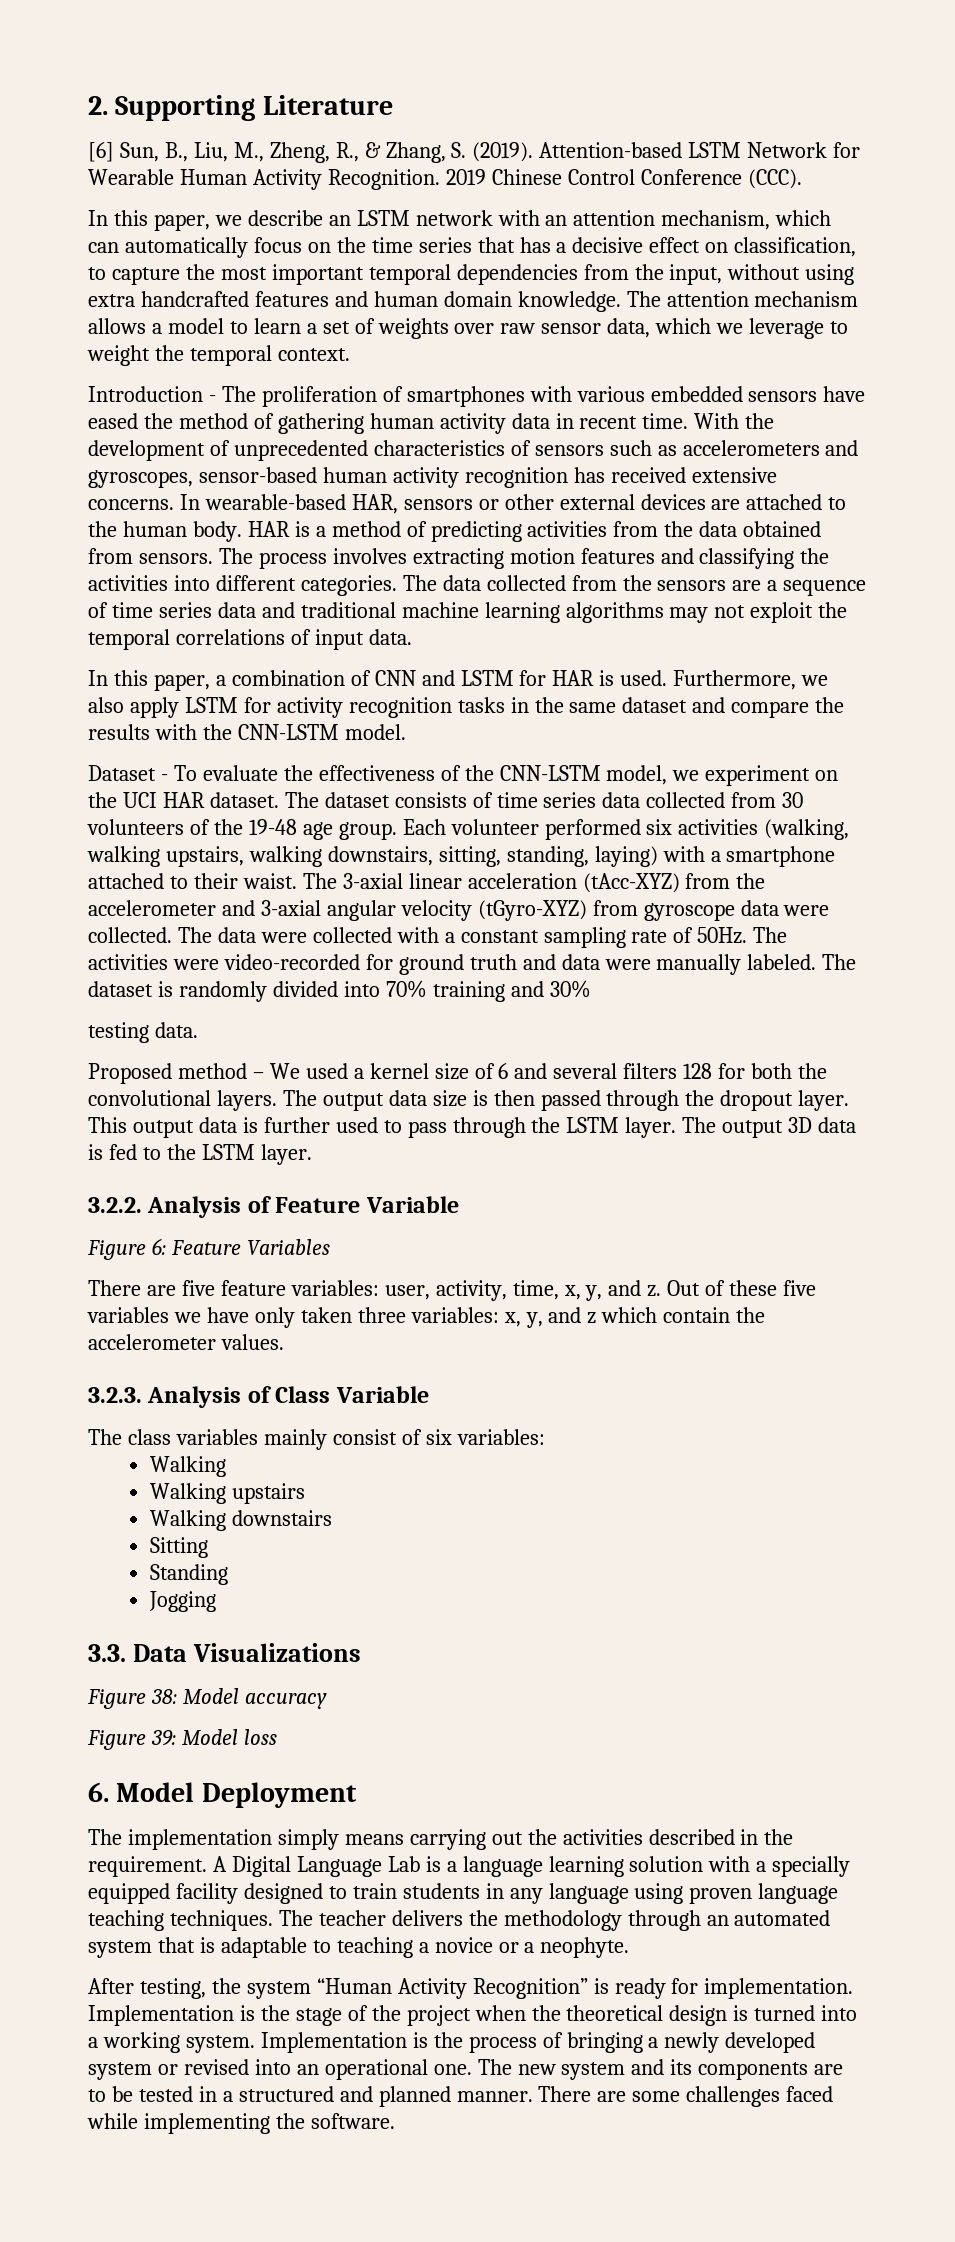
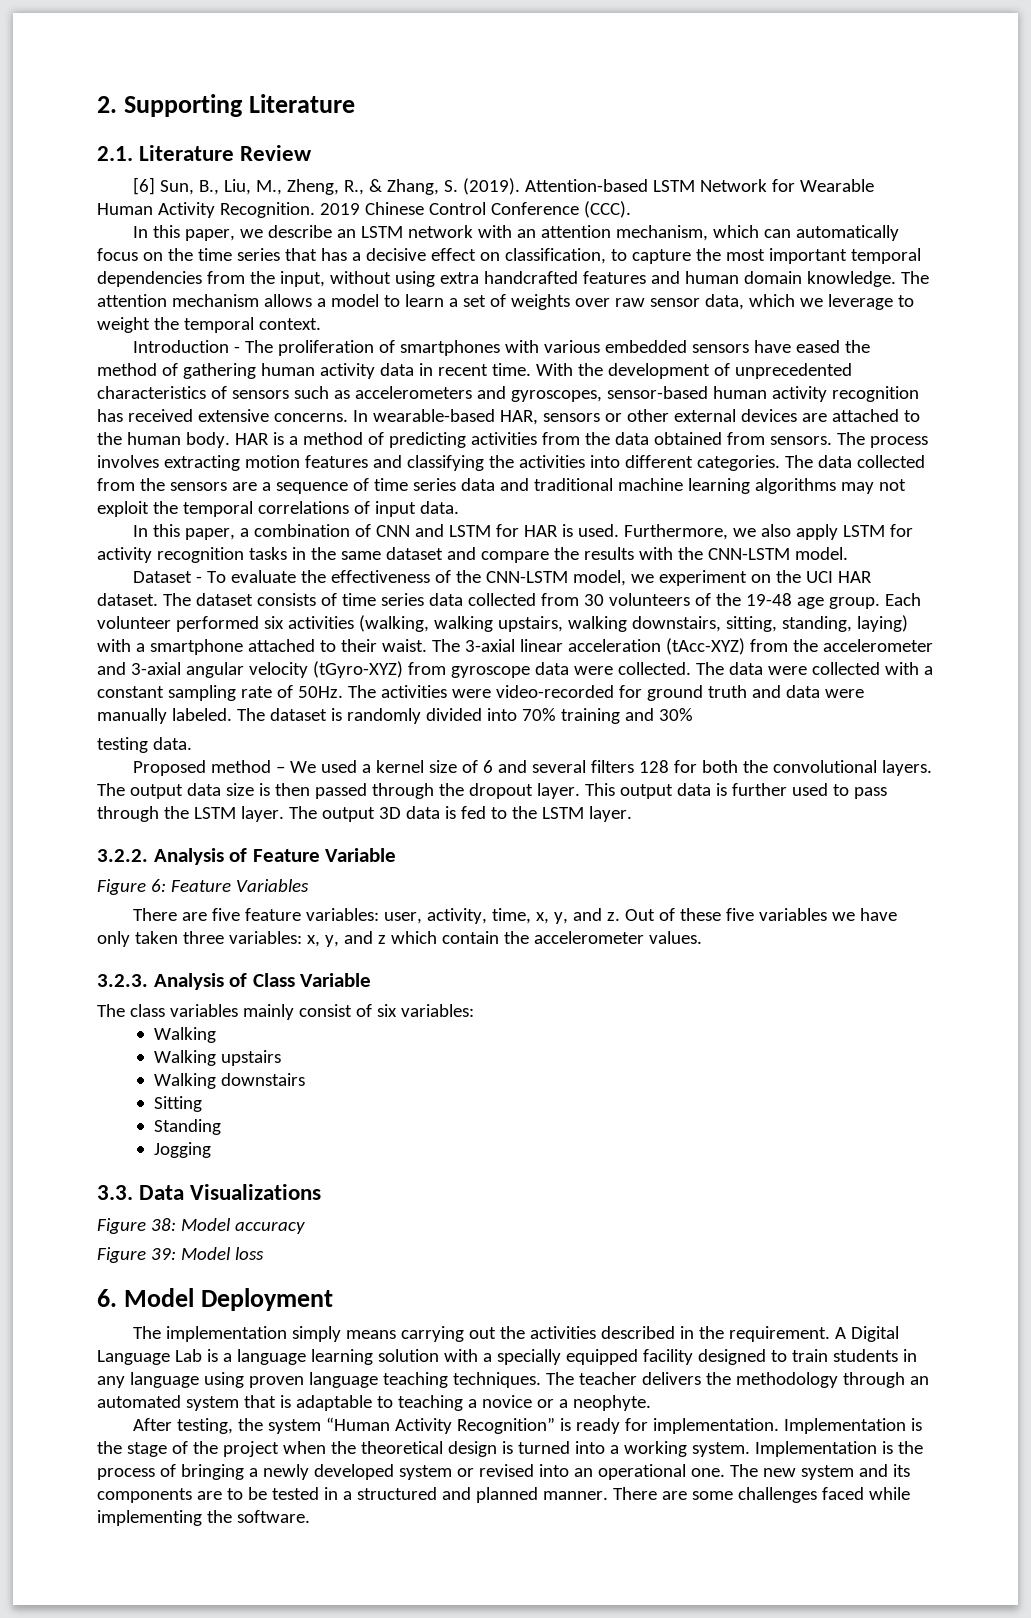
(393, 105) none -> [97,145,313,161] // 2.1. Literature Review

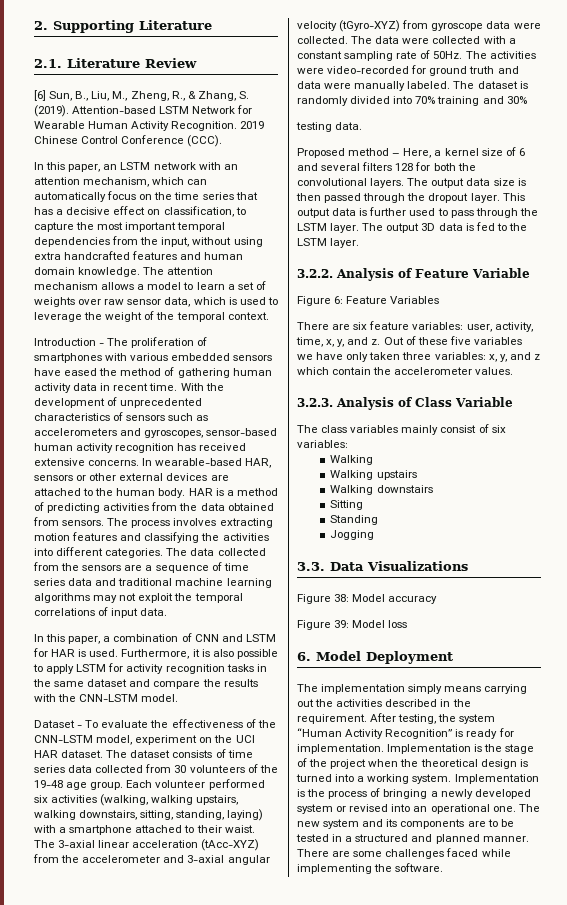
[239,225,332,238] we describe -> (101, 168) none
[799,294,914,310] [97,317,150,333] we leverage to weight -> [228,297,278,305] [34,311,155,322] is used to leverage the weight of
[732,524,791,537] we also -> [192,649,278,659] [33,664,43,672] it is also possible to
[630,574,654,583] we -> (133, 740) none
[289,760,357,773] We used -> [403,148,432,158] Here,
[211,908,240,921] five -> [353,322,368,330] six
[834,1326,899,1342] [97,1349,917,1365] [97,1372,929,1388] [97,1395,651,1411] A Digital Language Lab is a language learning solution with a specially equipped facility designed to train students in any language using proven language teaching techniques. The teacher delivers the methodology through an automated system that is adaptable to teaching a novice or a neophyte. // -> (367, 719) none

